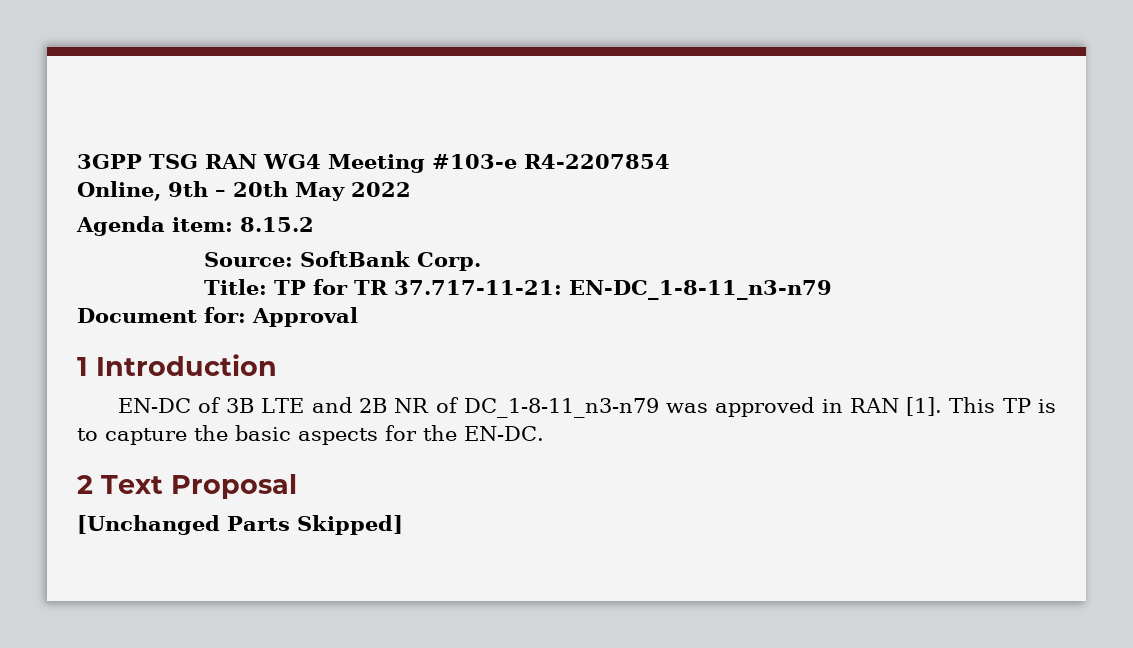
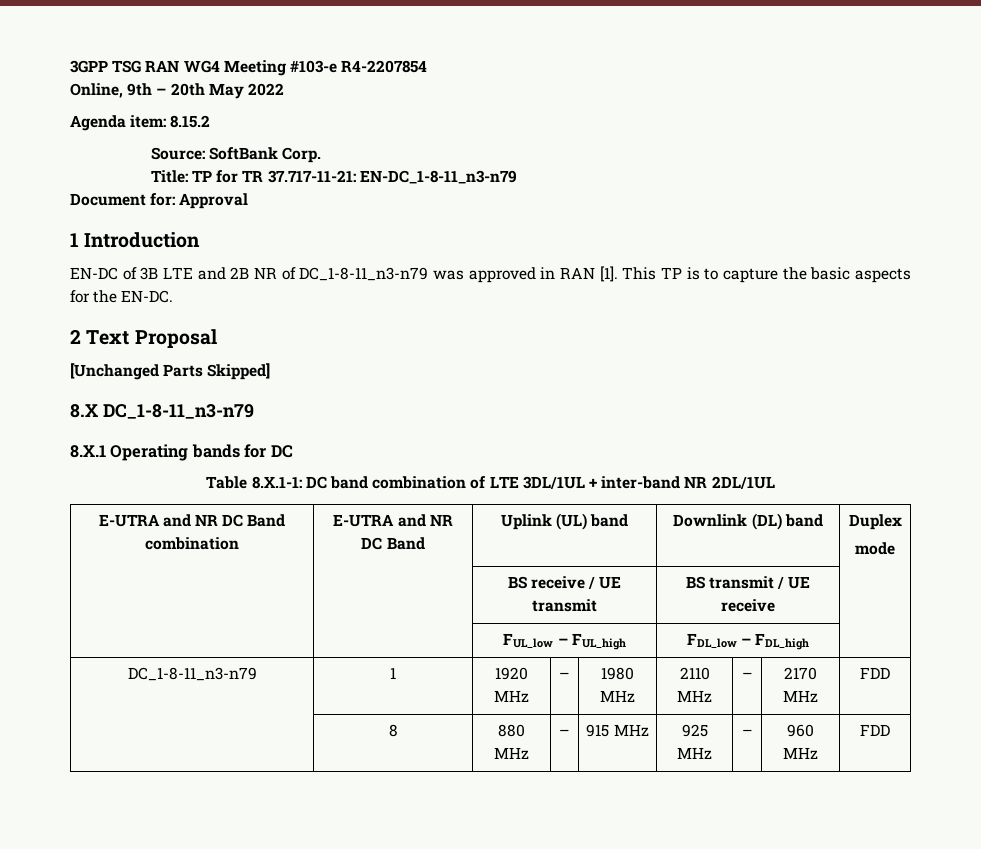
(403, 525) none -> [70,404,254,419] [70,444,293,461] [206,476,775,489] [98,514,286,527] [145,537,239,550] [333,514,453,527] [361,537,425,550] [500,513,629,530] [673,513,823,530] [848,514,902,530] [855,542,895,555] [507,576,622,589] [532,599,597,612] [685,576,811,589] [721,599,775,612] [503,633,626,650] [686,633,810,650] [127,667,257,681] [390,667,397,679] [495,667,528,680] [494,690,529,702] [559,672,570,679] [601,667,634,680] [600,690,635,702] [679,667,710,680] [677,690,712,702] [741,672,753,679] [784,667,817,680] [783,690,818,702] [860,667,890,679] [388,724,398,737] [498,724,525,737] [494,747,529,759] [559,729,570,736] [586,724,649,737] [681,724,708,737] [677,747,712,759] [741,729,753,736] [787,724,814,737] [783,747,818,759] [860,724,890,736] // 8.X DC_1-8-11_n3-n79 // 8.X.1 Operating bands for DC // Table 8.X.1-1: DC band combination of LTE 3DL/1UL + inter-band NR 2DL/1UL // E-UTRA and NR DC Band combination | E-UTRA and NR DC Band | Uplink (UL) band | Downlink (DL) band | Duplex // mode // | | BS receive / UE transmit | BS transmit / UE receive | // | | FUL_low – FUL_high | FDL_low – FDL_high | // DC_1-8-11_n3-n79 | 1 | 1920 MHz | – | 1980 MHz | 2110 MHz | – | 2170 MHz | FDD // | 8 | 880 MHz | – | 915 MHz | 925 MHz | – | 960 MHz | FDD

